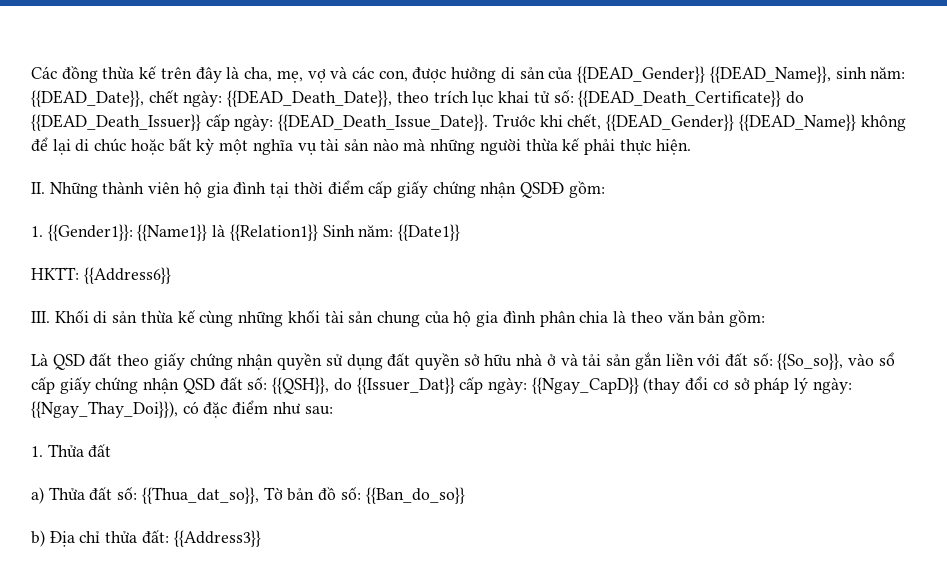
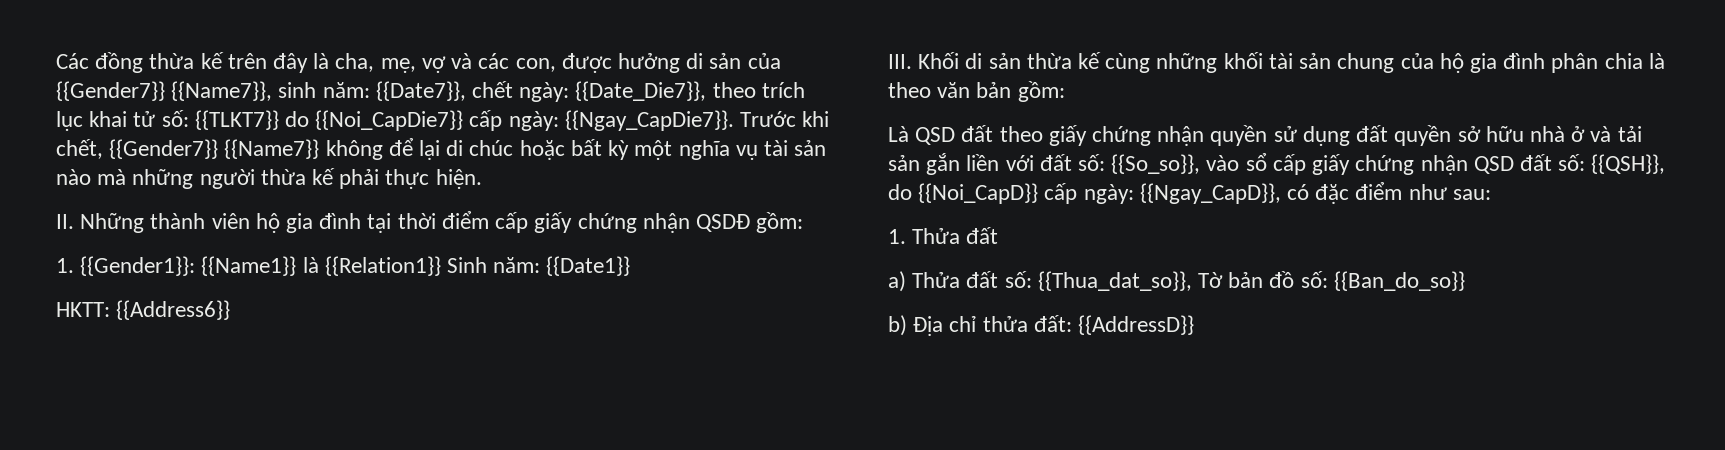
[577,66,831,83] {{DEAD_Gender}} {{DEAD_Name}}, -> [56,81,273,101] {{Gender7}} {{Name7}},
[31,90,144,107] {{DEAD_Date}}, -> [375,81,466,101] {{Date7}},
[227,90,393,107] {{DEAD_Death_Date}}, -> [575,81,707,101] {{Date_Die7}},
[578,90,804,107] [31,114,489,131] {{DEAD_Death_Certificate}} do {{DEAD_Death_Issuer}} cấp ngày: {{DEAD_Death_Issue_Date}}. -> [194,110,734,131] {{TLKT7}} do {{Noi_CapDie7}} cấp ngày: {{Ngay_CapDie7}}.
[606,114,856,131] {{DEAD_Gender}} {{DEAD_Name}} -> [109,139,320,159] {{Gender7}} {{Name7}}
[356,376,852,394] [31,401,178,418] {{Issuer_Dat}} cấp ngày: {{Ngay_CapD}} (thay đổi cơ sở pháp lý ngày: {{Ngay_Thay_Doi}}), -> [918,183,1281,204] {{Noi_CapD}} cấp ngày: {{Ngay_CapD}},
[173,530,261,547] {{Address3}} -> [1078,315,1195,335] {{AddressD}}

